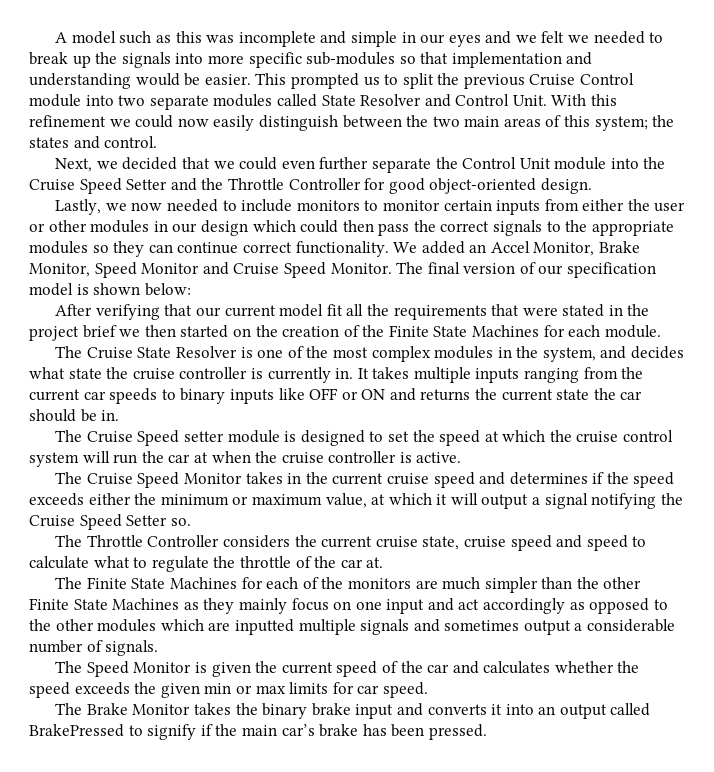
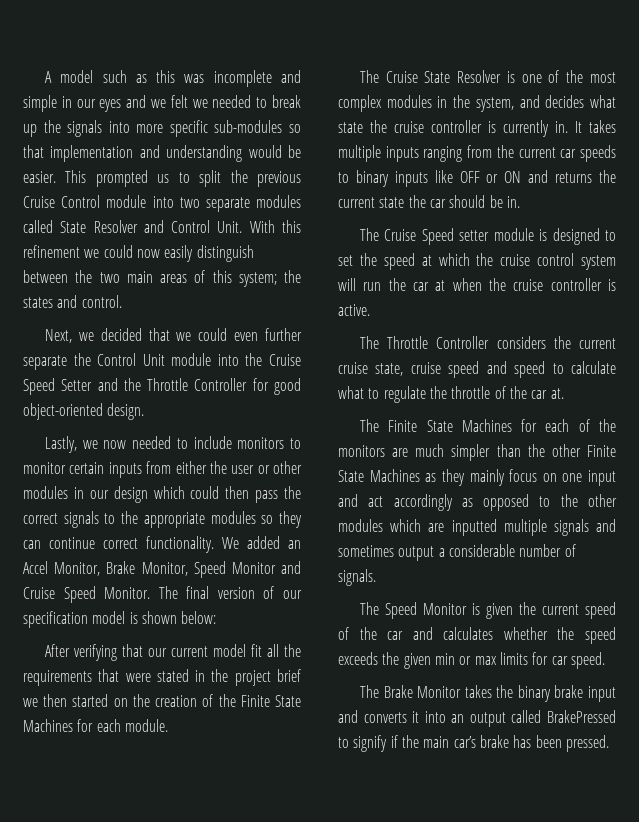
[55,472,675,488] [29,493,683,509] [29,514,191,530] // The Cruise Speed Monitor takes in the current cruise speed and determines if the speed exceeds either the minimum or maximum value, at which it will output a signal notifying the Cruise Speed Setter so. -> (370, 310) none

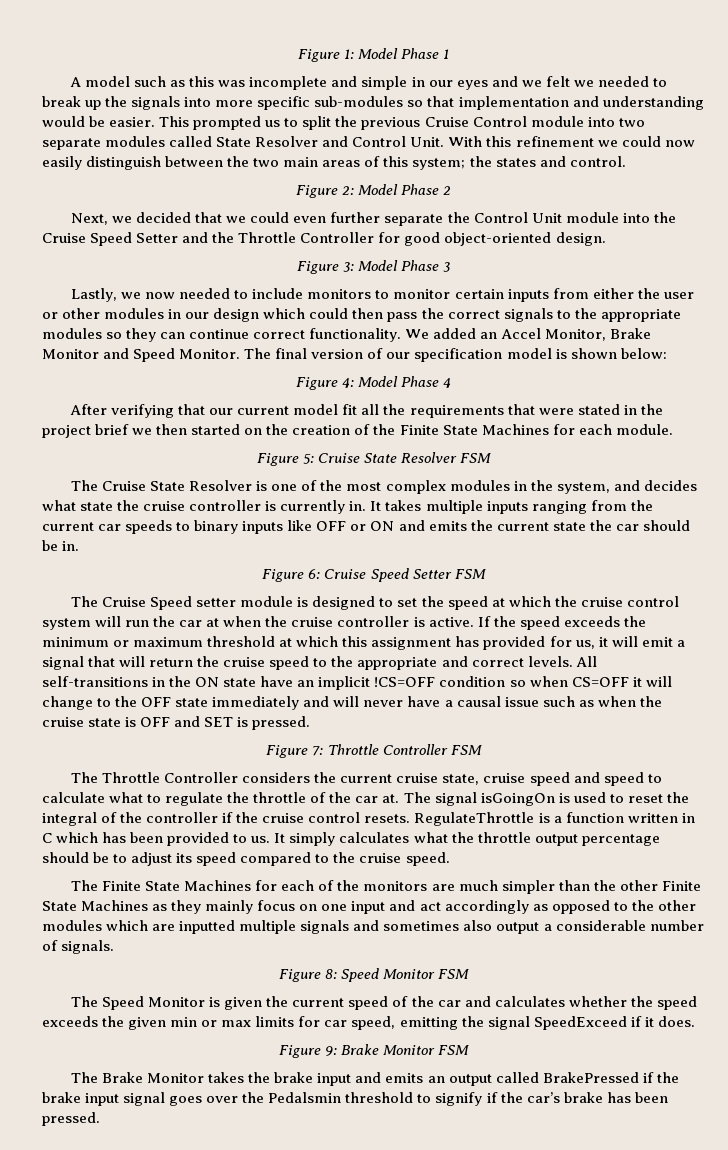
(44, 77) none -> [297,48,450,62] Figure 1: Model Phase 1 //
(122, 301) none -> [295,184,452,198] // Figure 2: Model Phase 2
(145, 411) none -> [296,260,451,274] // Figure 3: Model Phase 3
[141,561,226,578] Monitor, Speed -> (651, 333) none
[23,587,55,599] Cruise -> (130, 353) none
(217, 617) none -> [295,376,452,390] // Figure 4: Model Phase 4
(168, 725) none -> [256,452,492,466] // Figure 5: Cruise State Resolver FSM
[555,172,593,183] returns -> [428,521,467,531] emits
(520, 202) none -> [262,568,486,582] // Figure 6: Cruise Speed Setter FSM
(370, 310) none -> [477,616,646,630] [42,636,685,650] [42,656,597,670] [42,676,672,690] [42,696,662,710] [42,716,311,730] [266,744,482,758] If the speed exceeds the minimum or maximum threshold at which this assignment has provided for us, it will emit a signal that will return the cruise speed to the appropriate and correct levels. All self-transitions in the ON state have an implicit !CS=OFF condition so when CS=OFF it will change to the OFF state immediately and will never have a causal issue such as when the cruise state is OFF and SET is pressed. // Figure 7: Throttle Controller FSM
(564, 393) none -> [403,792,689,806] [42,812,695,826] [42,832,660,846] [42,852,450,866] The signal isGoingOn is used to reset the integral of the controller if the cruise control resets. RegulateThrottle is a function written in C which has been provided to us. It simply calculates what the throttle output percentage should be to adjust its speed compared to the cruise speed.
(394, 551) none -> [463,920,493,931] also
(376, 577) none -> [278,968,470,982] // Figure 8: Speed Monitor FSM
[570,652,605,669] speed. -> [351,1016,695,1030] [278,1044,470,1058] speed, emitting the signal SpeedExceed if it does. // Figure 9: Brake Monitor FSM
[517,685,551,702] binary -> (271, 1077) none
[363,711,446,723] converts it into -> [385,1073,424,1083] emits
(616, 716) none -> [642,1072,679,1083] [42,1092,414,1106] if the brake input signal goes over the Pedalsmin threshold
[423,736,450,748] main -> (523, 1097) none

